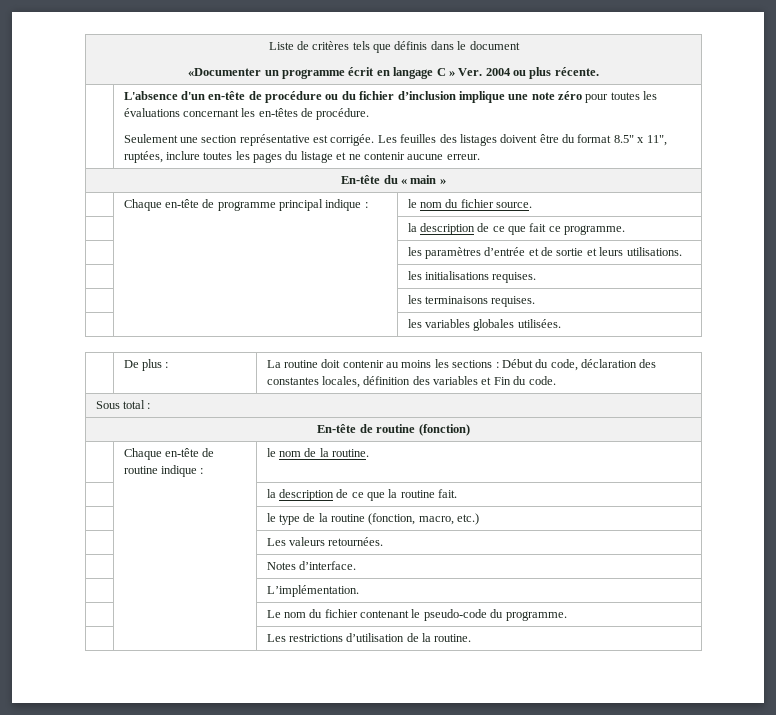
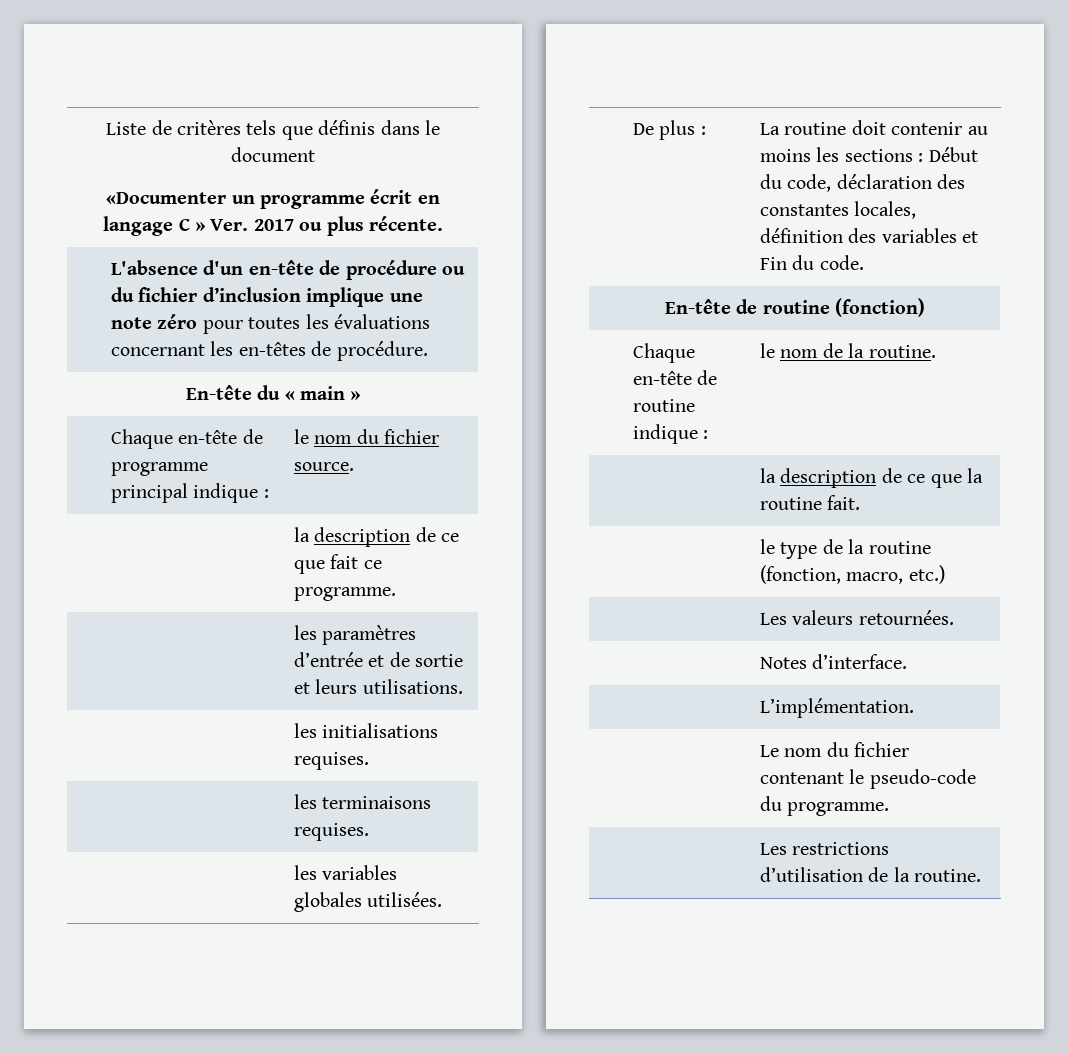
[485,68,511,76] 2004 -> [253,219,294,231] 2017
[123,134,667,146] [123,151,480,163] // Seulement une section représentative est corrigée. Les feuilles des listages doivent être du format 8.5" x 11", ruptées, inclure toutes les pages du listage et ne contenir aucune erreur. -> (428, 351) none
[95,400,151,409] // Sous total : -> (864, 262) none

